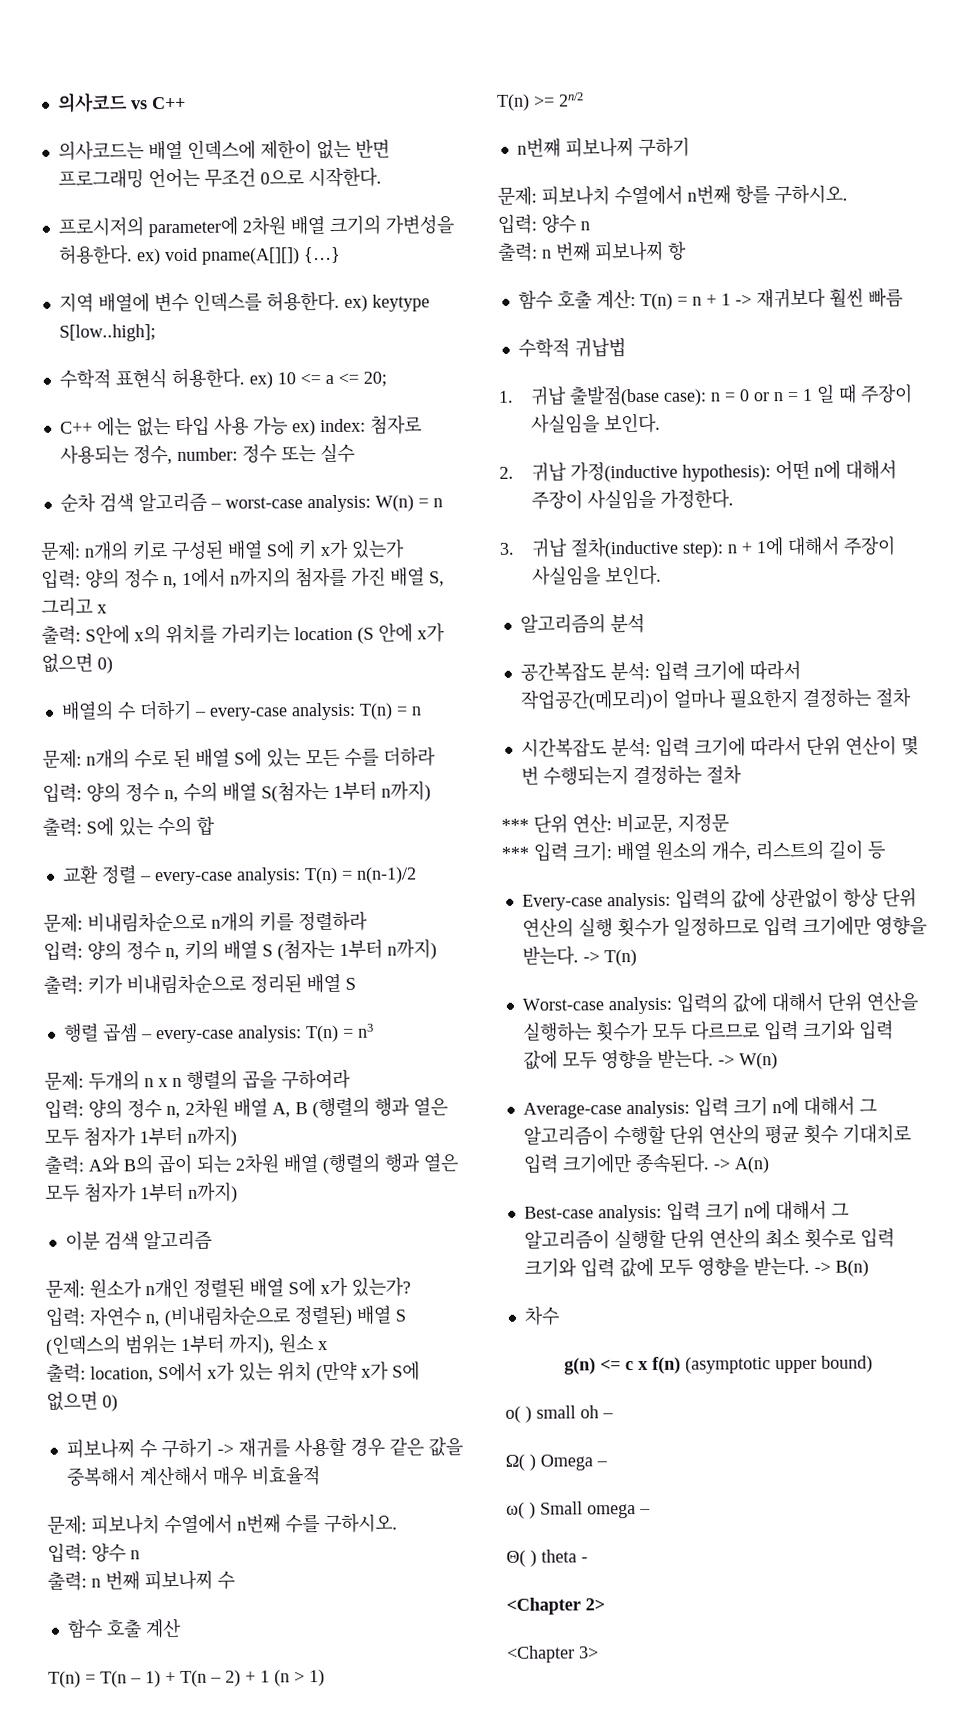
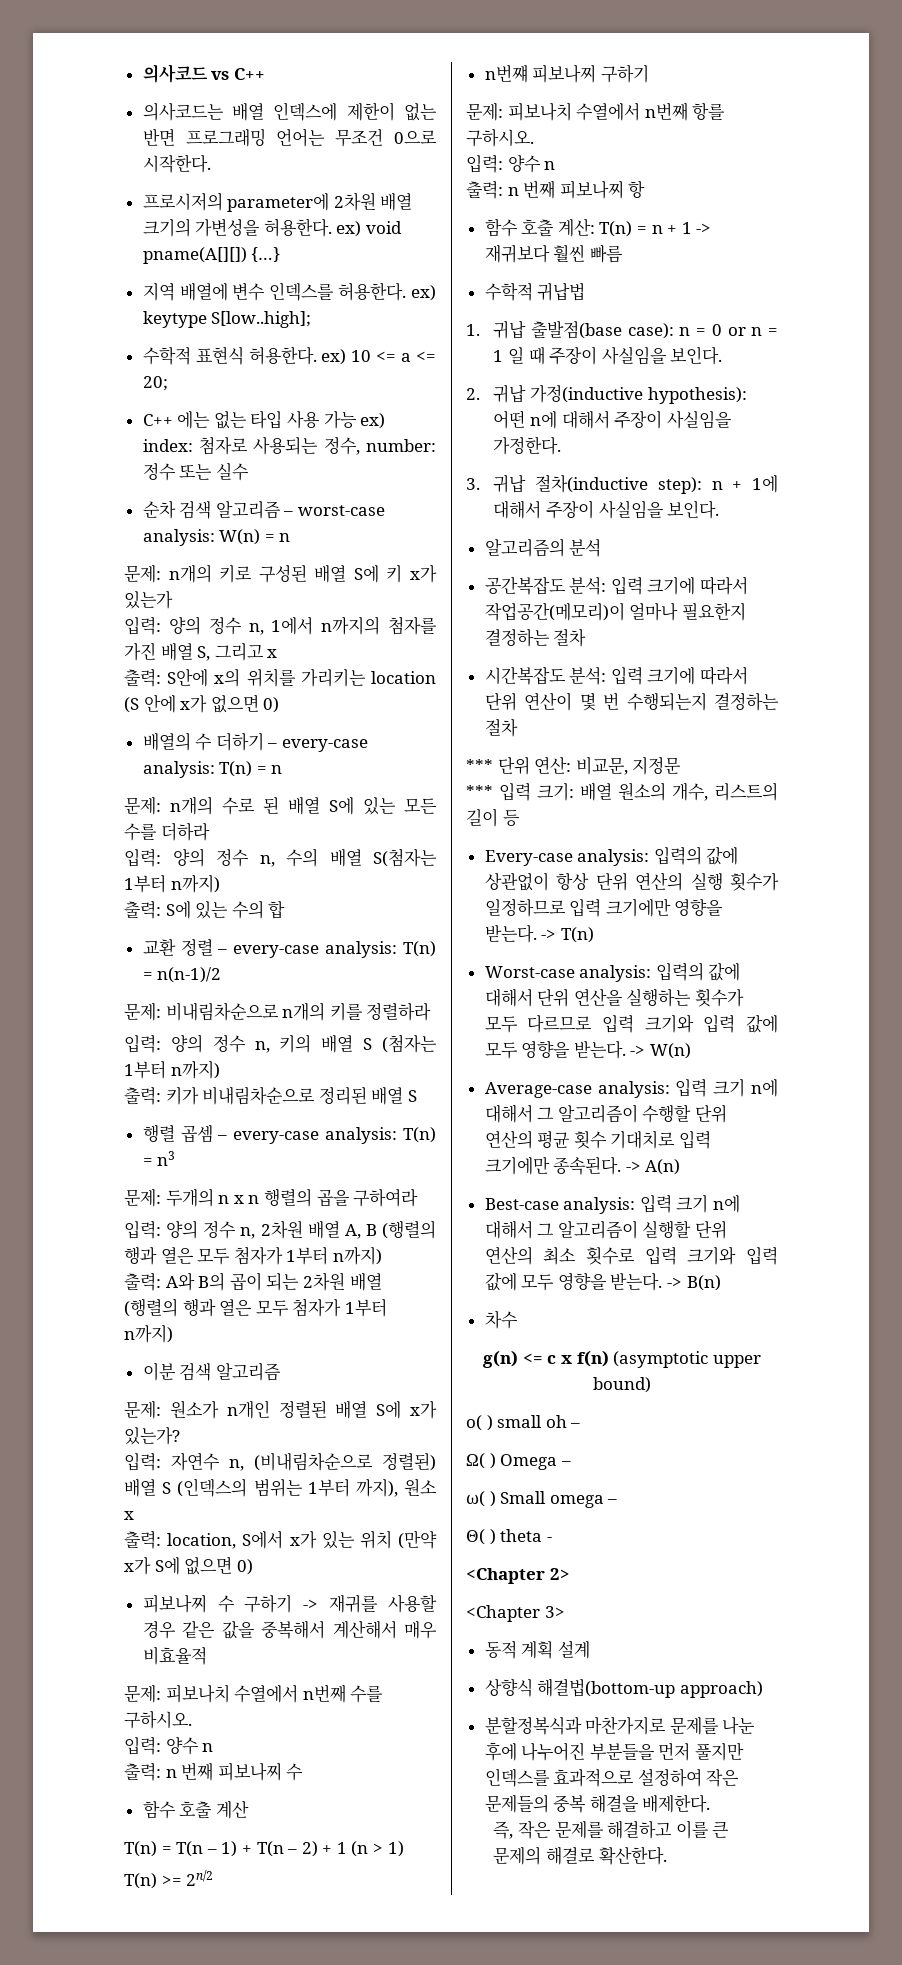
(599, 1652) none -> [484,1640,590,1659] [484,1678,763,1698] [484,1716,756,1735] [484,1742,745,1761] [484,1768,740,1787] [484,1794,711,1813] [493,1820,730,1839] [493,1846,667,1865] // 동적 계획 설계 // 상향식 해결법(bottom-up approach) // 분할정복식과 마찬가지로 문제를 나눈 후에 나누어진 부분들을 먼저 풀지만 인덱스를 효과적으로 설정하여 작은 문제들의 중복 해결을 배제한다. // 즉, 작은 문제를 해결하고 이를 큰 문제의 해결로 확산한다.

